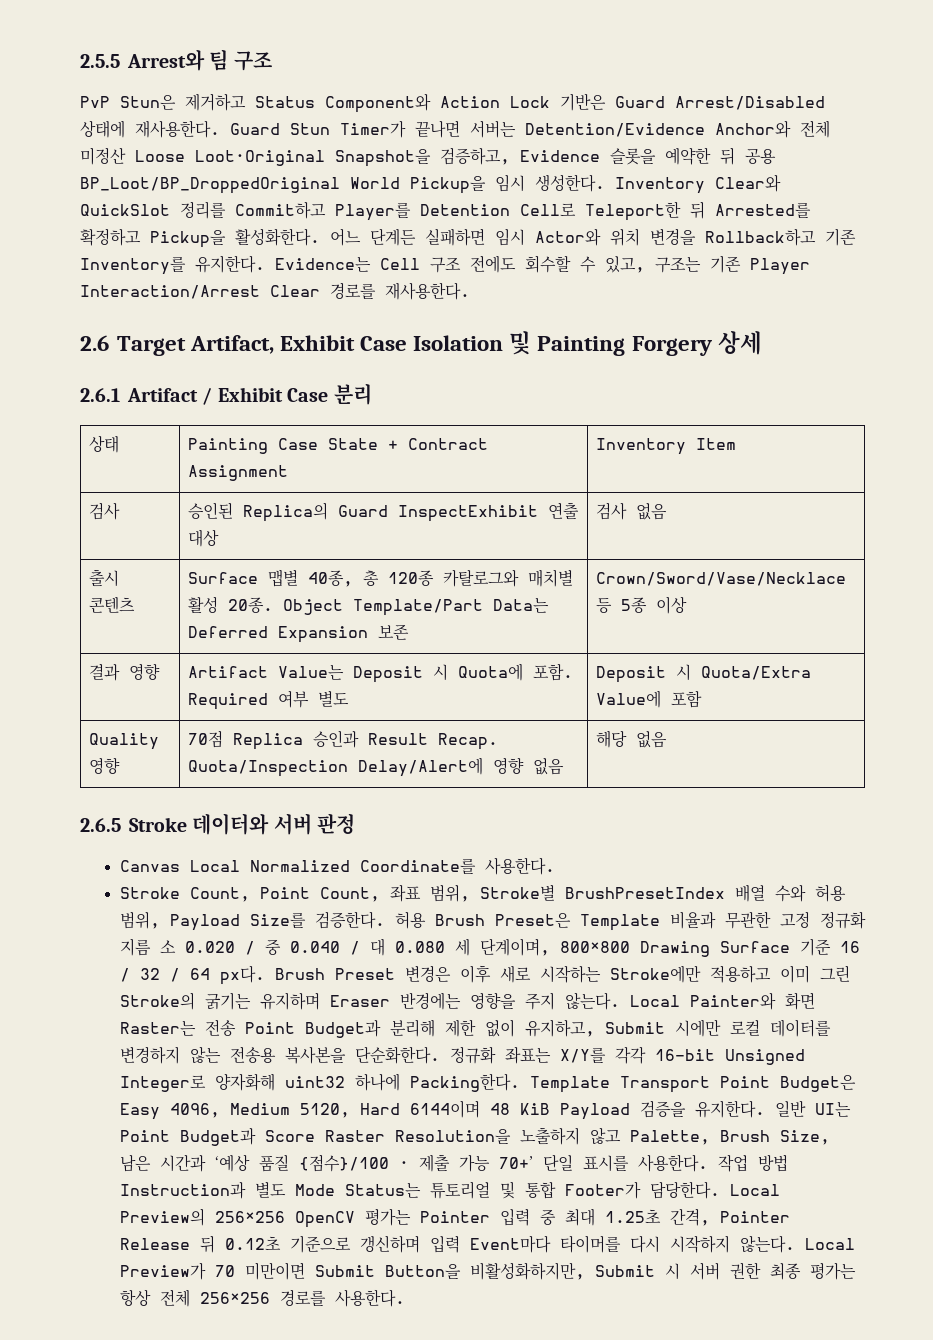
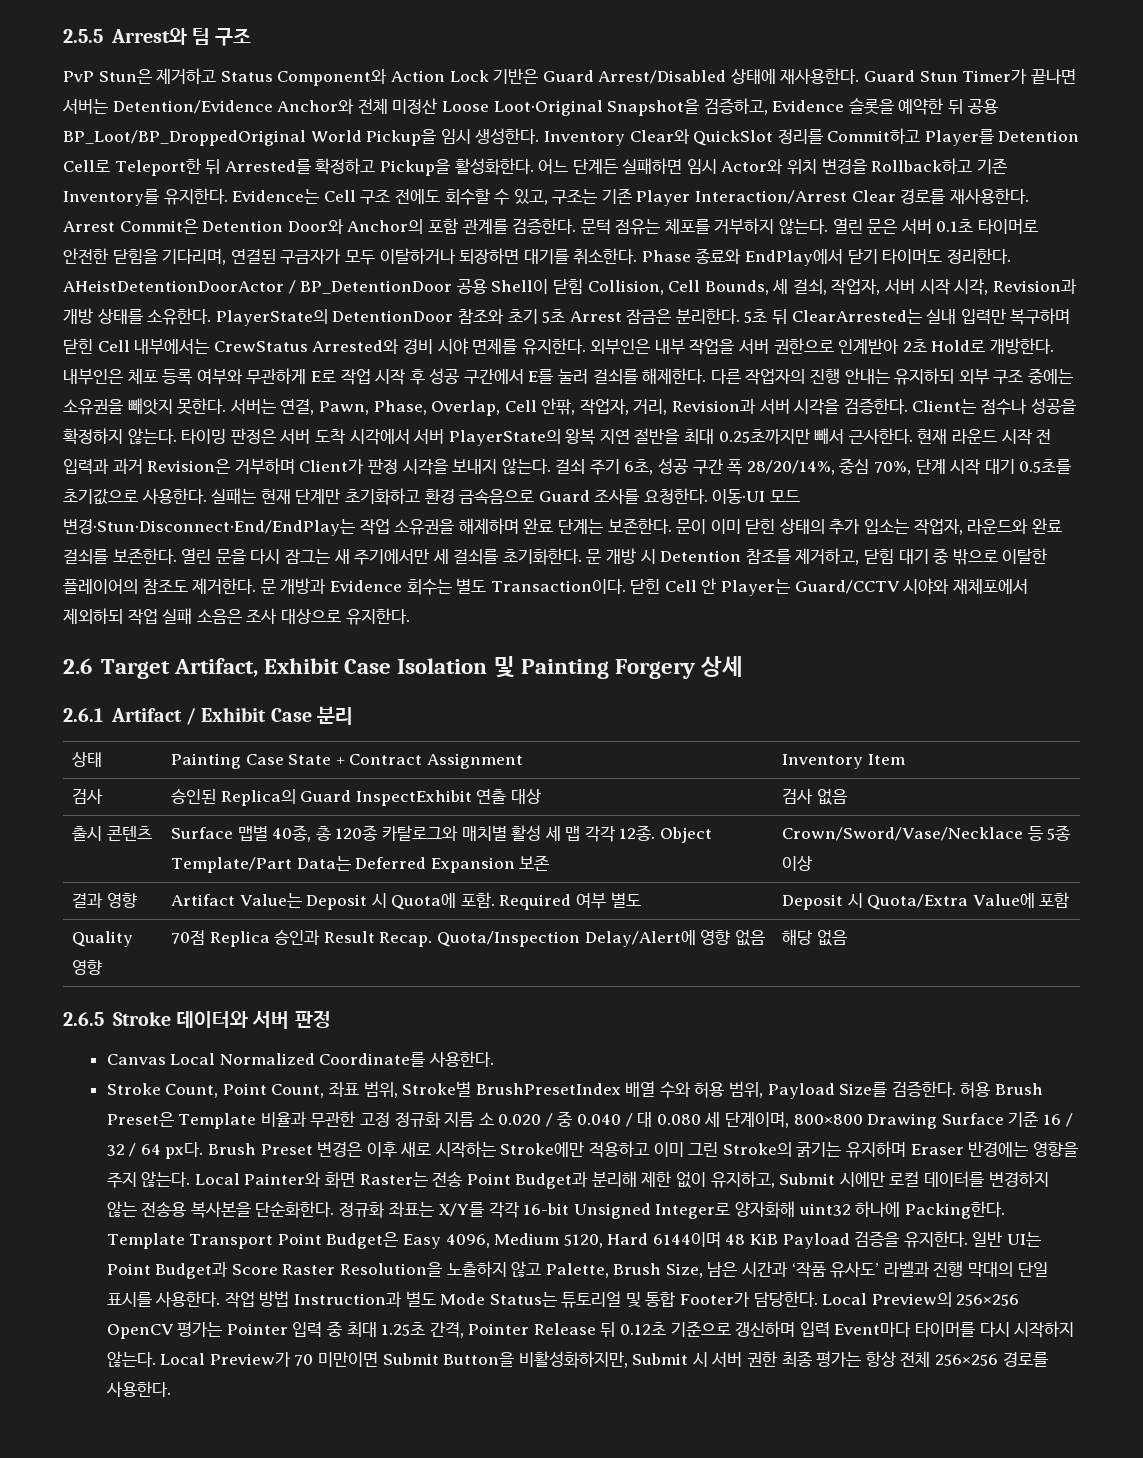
(470, 291) none -> [63,218,1039,235] [63,248,1011,266] [63,278,1077,295] [63,308,1071,326] [63,338,1055,355] [63,368,1073,385] [63,398,1076,416] [63,428,1052,446] [63,458,1072,475] [63,488,801,505] [63,518,1062,536] [63,548,1048,565] [63,578,1028,596] [63,608,410,625] Arrest Commit은 Detention Door와 Anchor의 포함 관계를 검증한다. 문턱 점유는 체포를 거부하지 않는다. 열린 문은 서버 0.1초 타이머로 안전한 닫힘을 기다리며, 연결된 구금자가 모두 이탈하거나 퇴장하면 대기를 취소한다. Phase 종료와 EndPlay에서 닫기 타이머도 정리한다. AHeistDetentionDoorActor / BP_DetentionDoor 공용 Shell이 닫힘 Collision, Cell Bounds, 세 걸쇠, 작업자, 서버 시작 시각, Revision과 개방 상태를 소유한다. PlayerState의 DetentionDoor 참조와 초기 5초 Arrest 잠금은 분리한다. 5초 뒤 ClearArrested는 실내 입력만 복구하며 닫힌 Cell 내부에서는 CrewStatus Arrested와 경비 시야 면제를 유지한다. 외부인은 내부 작업을 서버 권한으로 인계받아 2초 Hold로 개방한다. 내부인은 체포 등록 여부와 무관하게 E로 작업 시작 후 성공 구간에서 E를 눌러 걸쇠를 해제한다. 다른 작업자의 진행 안내는 유지하되 외부 구조 중에는 소유권을 빼앗지 못한다. 서버는 연결, Pawn, Phase, Overlap, Cell 안팎, 작업자, 거리, Revision과 서버 시각을 검증한다. Client는 점수나 성공을 확정하지 않는다. 타이밍 판정은 서버 도착 시각에서 서버 PlayerState의 왕복 지연 절반을 최대 0.25초까지만 빼서 근사한다. 현재 라운드 시작 전 입력과 과거 Revision은 거부하며 Client가 판정 시각을 보내지 않는다. 걸쇠 주기 6초, 성공 구간 폭 28/20/14%, 중심 70%, 단계 시작 대기 0.5초를 초기값으로 사용한다. 실패는 현재 단계만 초기화하고 환경 금속음으로 Guard 조사를 요청한다. 이동·UI 모드 변경·Stun·Disconnect·End/EndPlay는 작업 소유권을 해제하며 완료 단계는 보존한다. 문이 이미 닫힌 상태의 추가 입소는 작업자, 라운드와 완료 걸쇠를 보존한다. 열린 문을 다시 잠그는 새 주기에서만 세 걸쇠를 초기화한다. 문 개방 시 Detention 참조를 제거하고, 닫힘 대기 중 밖으로 이탈한 플레이어의 참조도 제거한다. 문 개방과 Evidence 회수는 별도 Transaction이다. 닫힌 Cell 안 Player는 Guard/CCTV 시야와 재체포에서 제외하되 작업 실패 소음은 조사 대상으로 유지한다.
[228,597,274,613] 20종. -> [544,825,656,842] 세 맵 각각 12종.
[214,1154,533,1172] ‘예상 품질 {점수}/100 · 제출 가능 70+’ -> [791,1261,1014,1278] ‘작품 유사도’ 라벨과 진행 막대의

